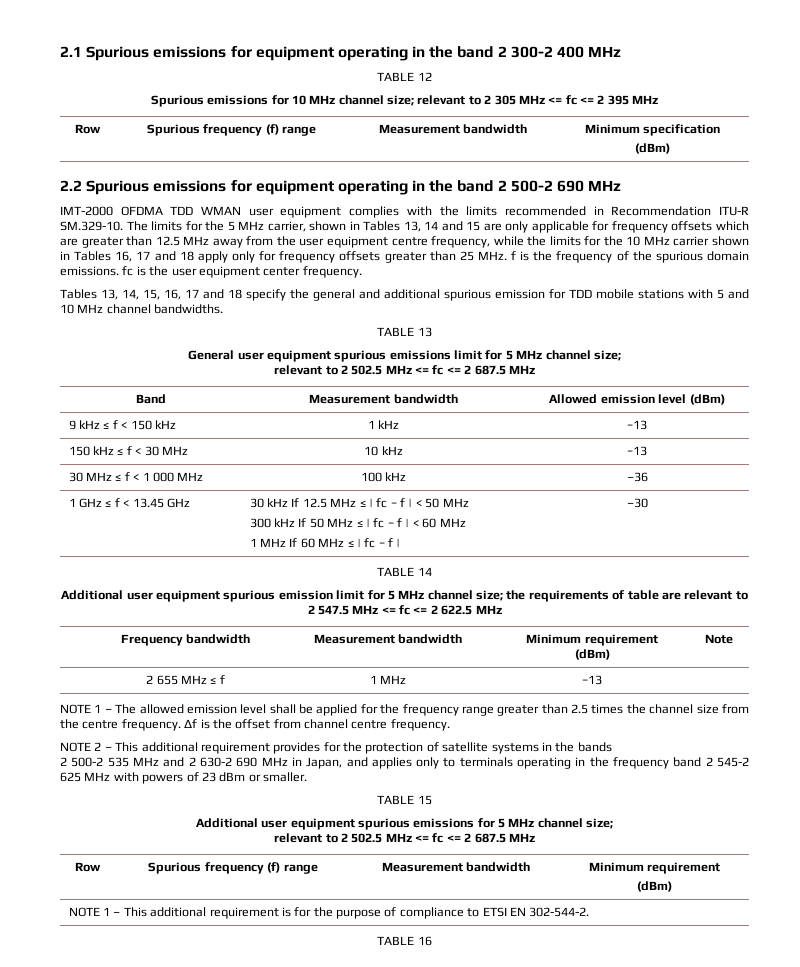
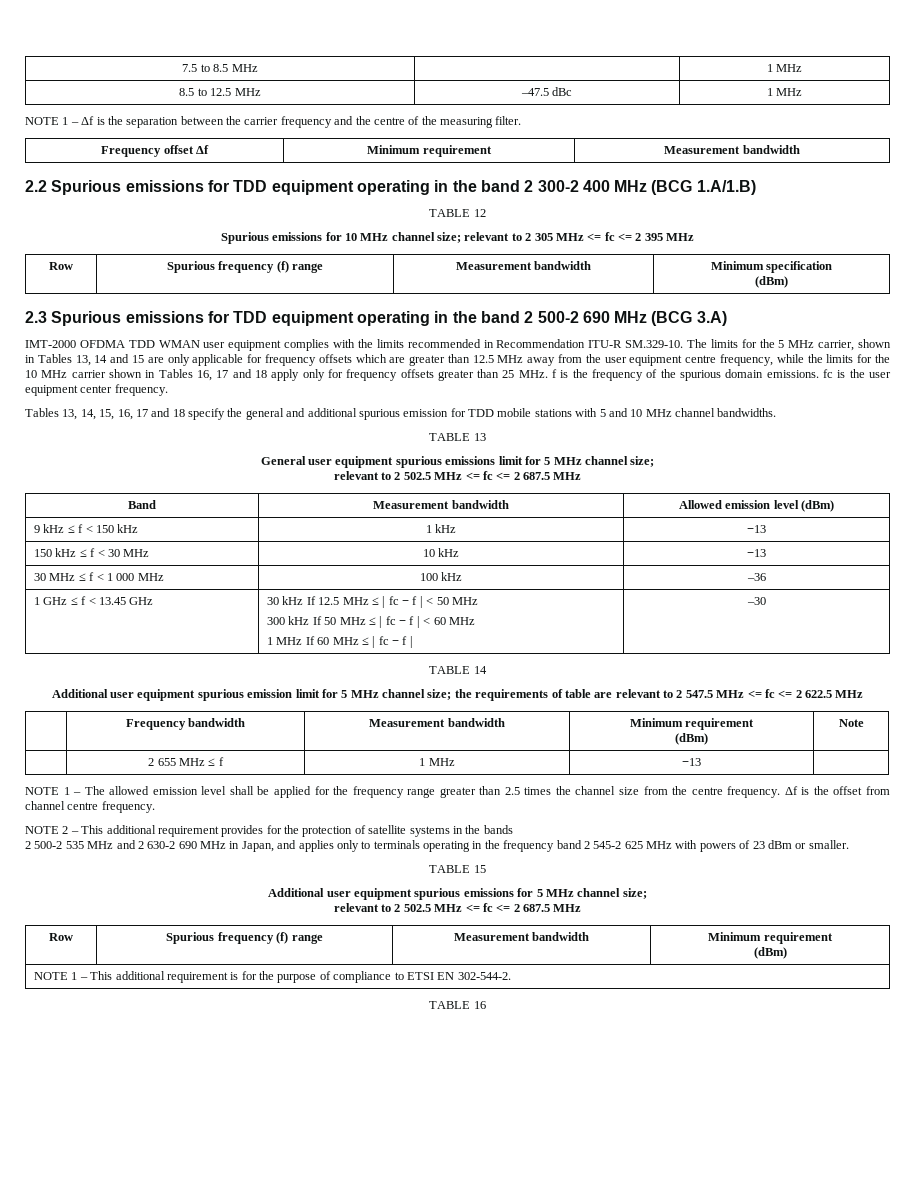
[60,46,252,61] 2.1 Spurious emissions for -> [182,64,258,72] [766,64,803,72] [179,88,261,96] [520,87,573,96] [766,88,803,96] [25,116,522,128] [101,145,209,157] [367,145,492,157] [664,145,800,154] [25,180,268,195] 7.5 to 8.5 MHz | | 1 MHz // 8.5 to 12.5 MHz | –47.5 dBc | 1 MHz // NOTE 1 – Δf is the separation between the carrier frequency and the centre of the measuring filter. // Frequency offset Δf | Minimum requirement | Measurement bandwidth // 2.2 Spurious emissions for TDD
(622, 51) none -> [651,180,756,195] (BCG 1.A/1.B)
[60,180,252,195] 2.2 Spurious emissions for -> [25,311,268,326] 2.3 Spurious emissions for TDD
(622, 185) none -> [651,311,727,326] (BCG 3.A)

